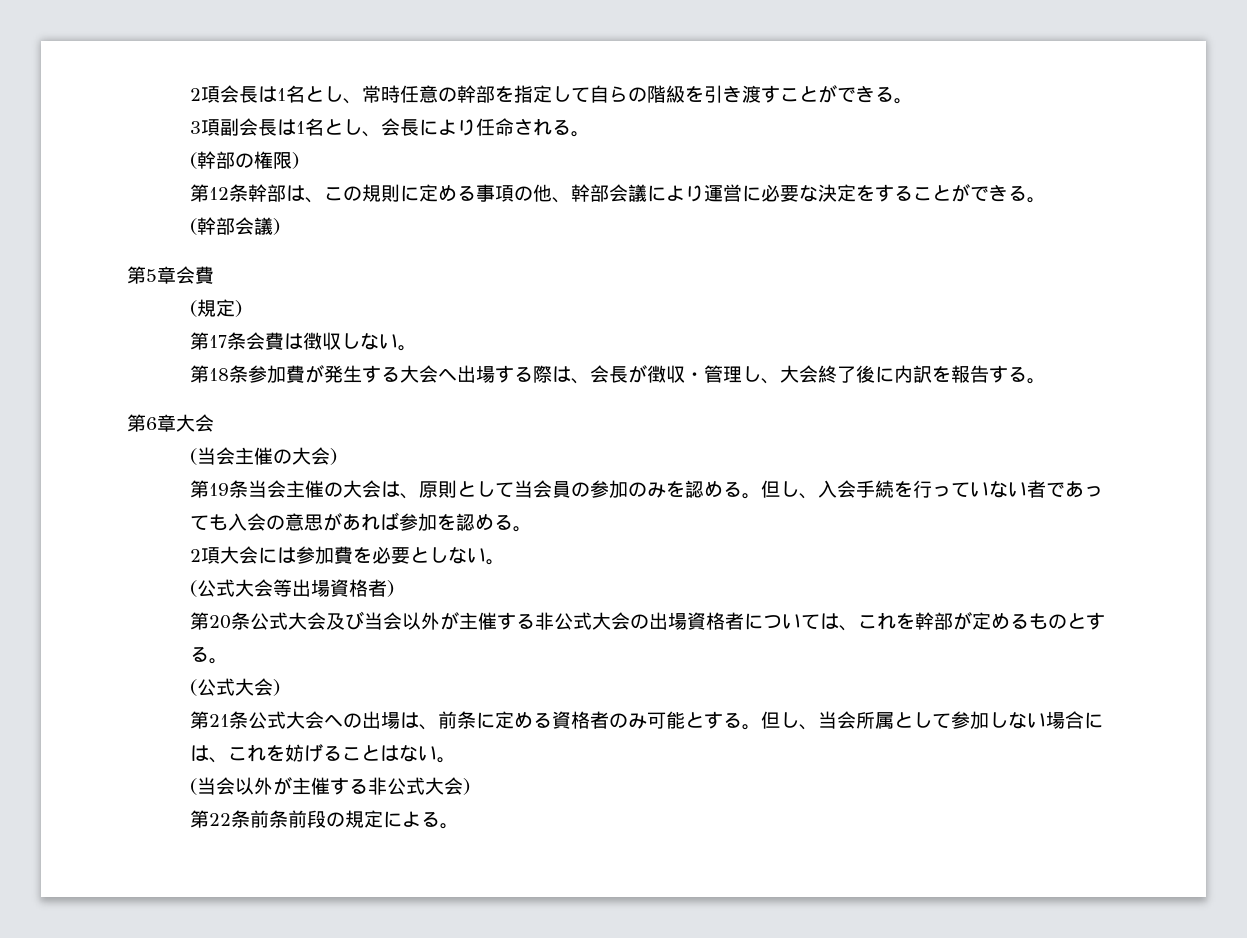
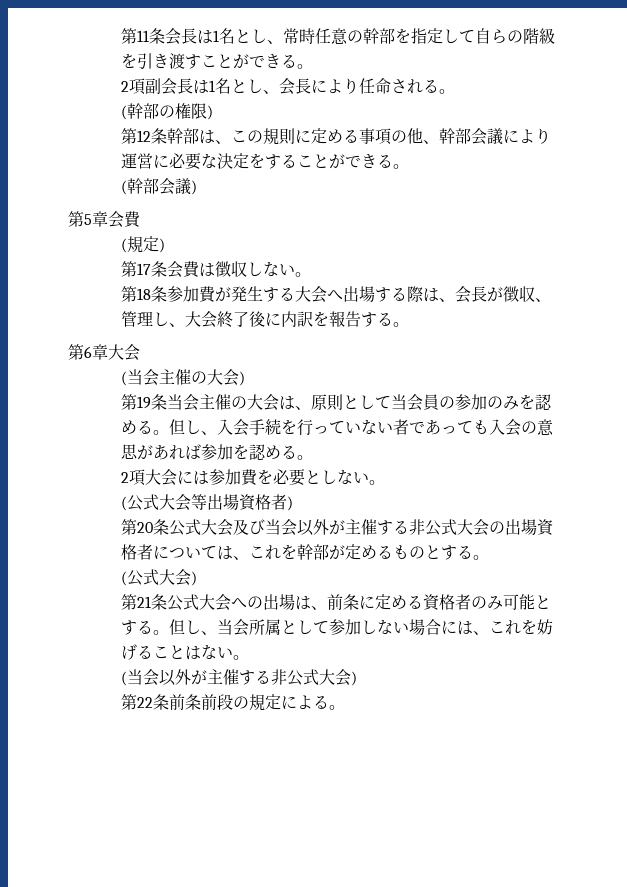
[189,86,220,103] 2項 -> [121,28,166,44] 第11条
[189,121,201,134] 3 -> [121,81,130,92] 2
[684,372,704,381] ・ -> [535,298,552,302] 、

